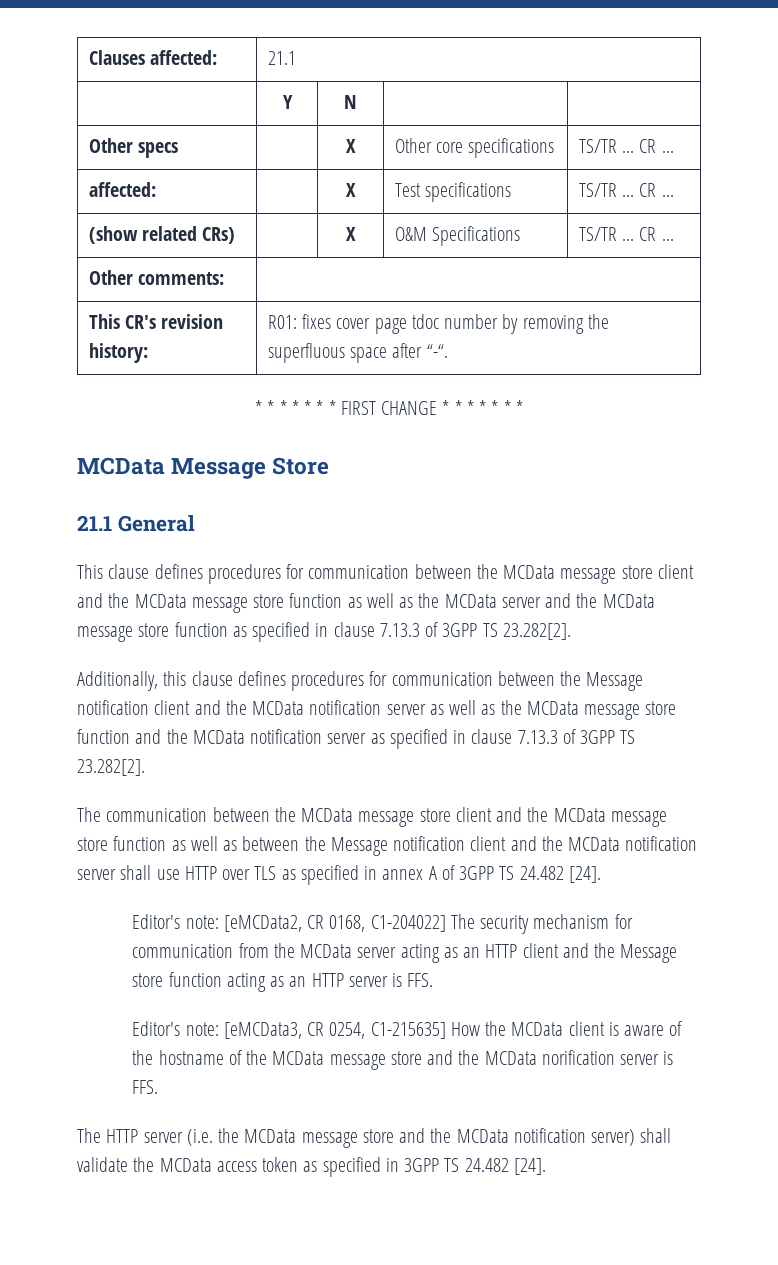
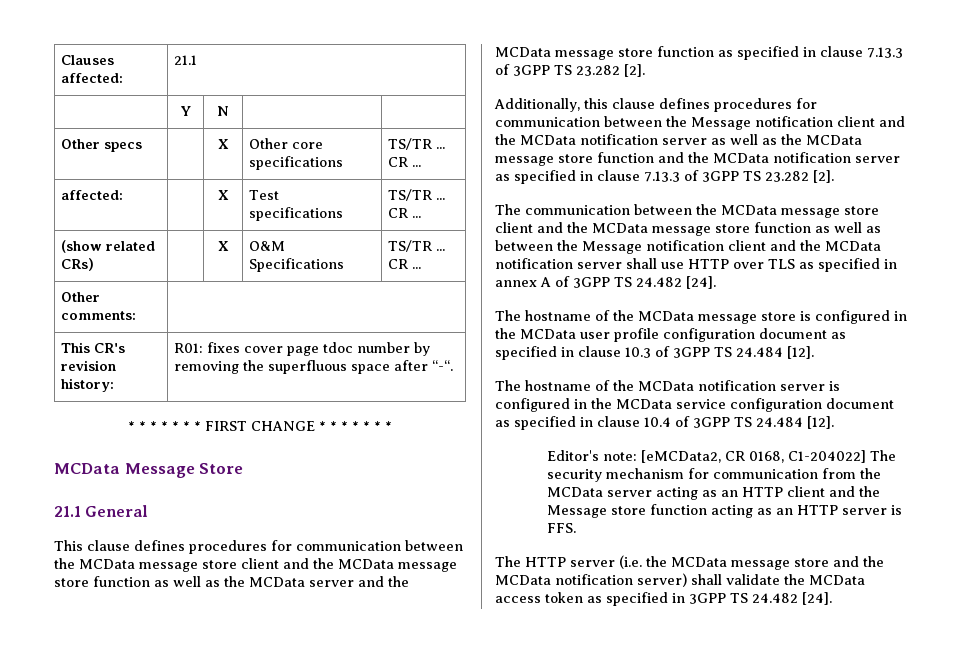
[502,623,571,640] 23.282[2]. -> [576,64,645,77] 23.282 [2].
[77,759,145,776] 23.282[2]. -> [765,170,834,183] 23.282 [2].
(601, 874) none -> [495,310,907,324] [495,328,846,342] [495,346,814,360] [495,380,840,391] [495,398,894,412] [495,416,834,430] // The hostname of the MCData message store is configured in the MCData user profile configuration document as specified in clause 10.3 of 3GPP TS 24.484 [12]. // The hostname of the MCData notification server is configured in the MCData service configuration document as specified in clause 10.4 of 3GPP TS 24.484 [12].
[132,1021,683,1039] [132,1050,674,1070] [132,1080,159,1094] // Editor's note: [eMCData3, CR 0254, C1-215635] How the MCData client is aware of the hostname of the MCData message store and the MCData norification server is FFS. -> (577, 528) none

